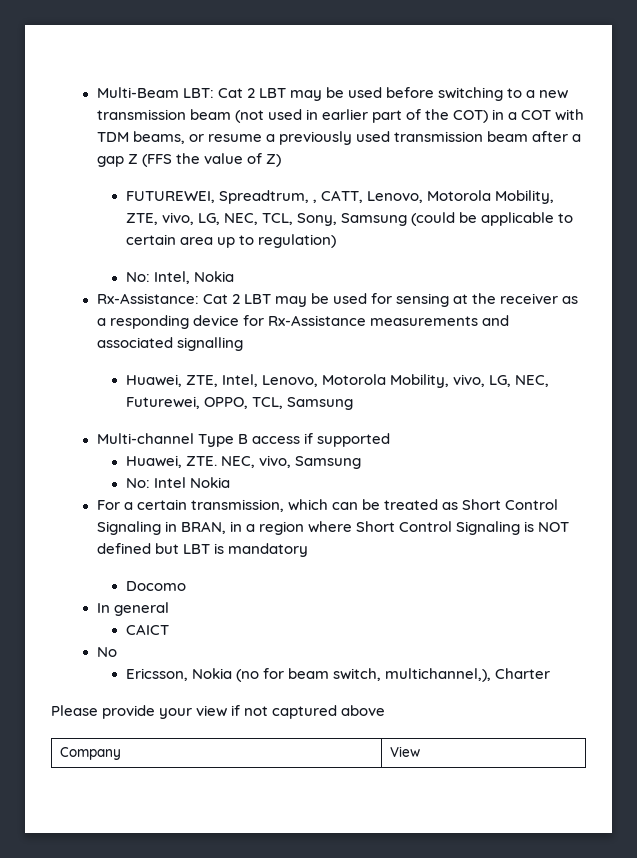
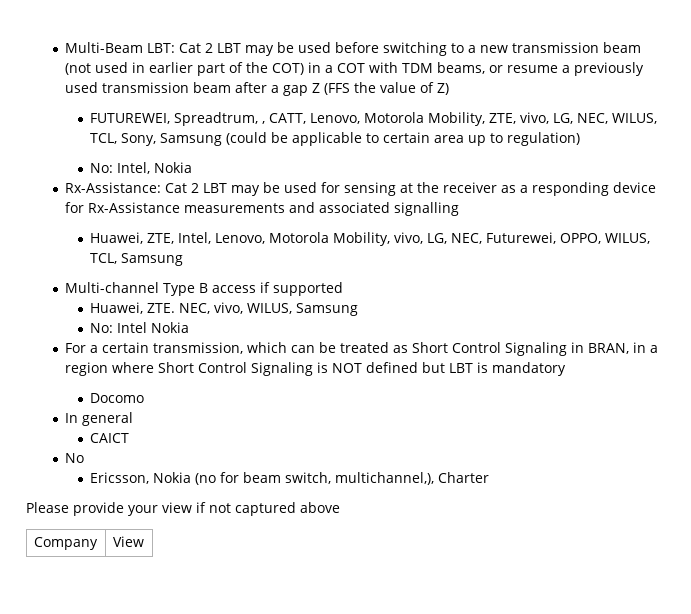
(258, 219) none -> [611,113,657,124] WILUS,
(248, 403) none -> [604,233,650,244] WILUS,
(291, 461) none -> [246,303,292,314] WILUS,

